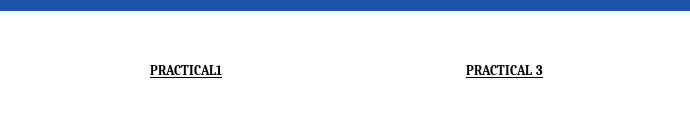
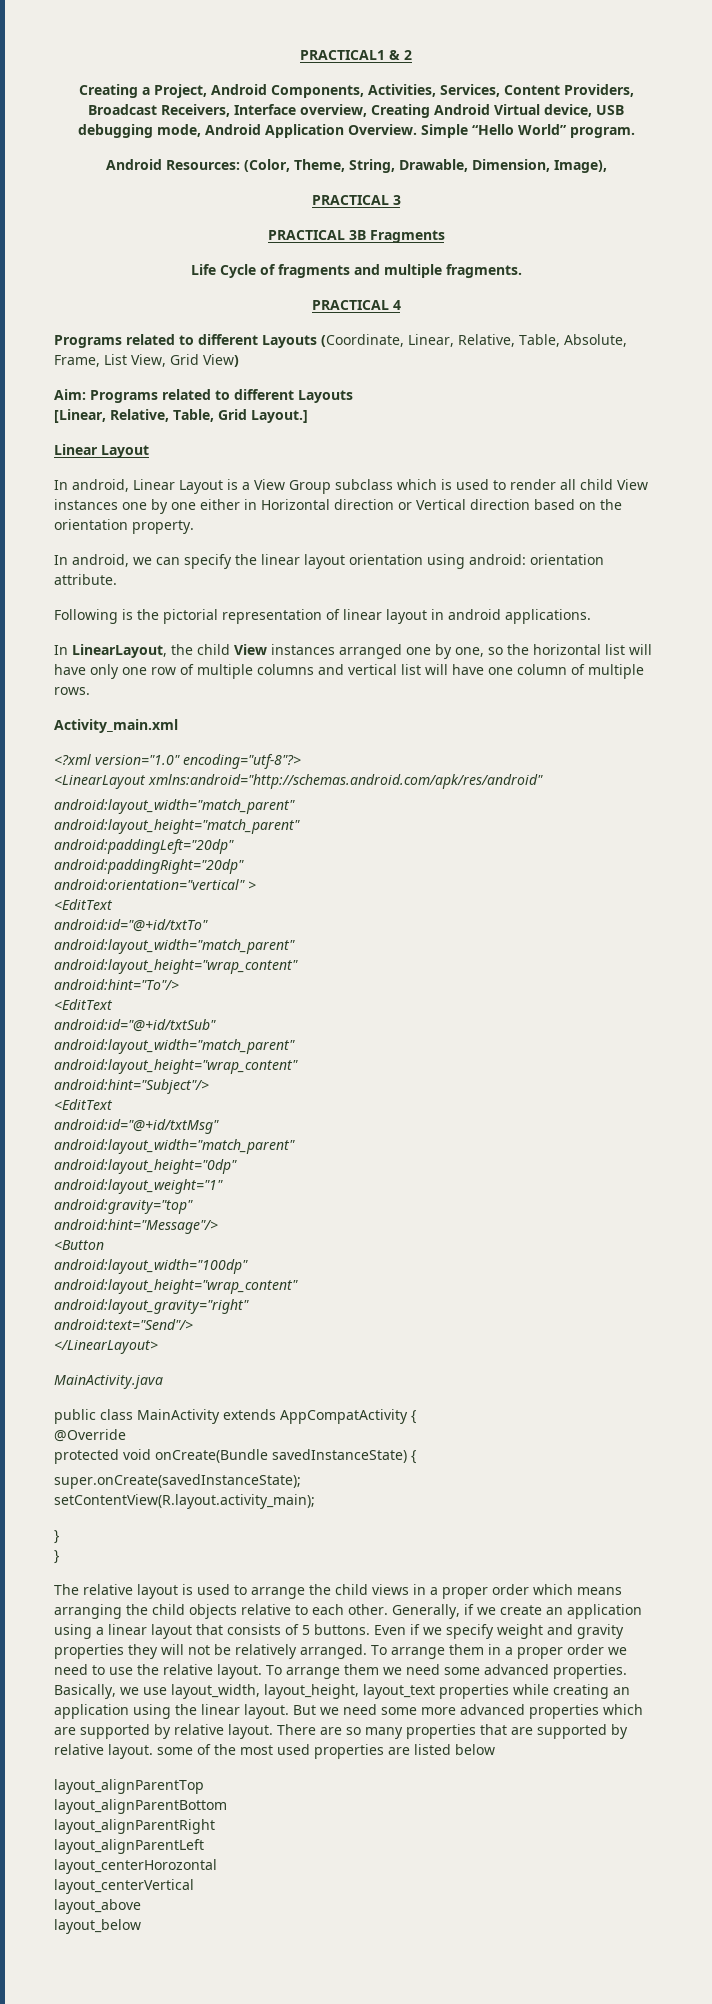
[466,65,543,75] // PRACTICAL 3 -> [389,50,412,60] [78,84,634,98] [88,104,624,118] [77,124,635,138] [105,159,607,173] [311,195,401,205] [267,230,445,243] [190,264,522,278] [311,300,401,310] [54,334,627,348] [54,354,239,367] [54,389,353,403] [54,409,308,423] [54,444,149,458] [54,479,648,494] [54,499,622,514] [54,519,194,534] [54,554,604,569] [54,574,117,585] [54,609,591,624] [54,644,652,659] [54,664,644,679] [54,687,90,695] [54,719,178,733] [54,754,301,769] [54,774,543,789] [54,799,295,814] [54,819,300,834] [54,839,234,854] [54,859,244,874] [54,879,256,890] [54,899,113,910] [54,919,208,932] [54,939,295,954] [54,959,298,974] [54,979,179,990] [54,999,113,1010] [54,1019,216,1032] [54,1039,295,1054] [54,1059,298,1074] [54,1079,209,1094] [54,1099,113,1110] [54,1119,219,1134] [54,1139,295,1154] [54,1159,237,1174] [54,1179,223,1194] [54,1199,193,1214] [54,1219,218,1234] [54,1240,104,1250] [54,1259,248,1274] [54,1279,298,1294] [54,1299,249,1314] [54,1319,193,1330] [54,1340,158,1354] [54,1375,163,1389] [54,1409,416,1424] [54,1429,126,1442] [54,1449,416,1464] [54,1474,301,1489] [54,1494,315,1509] [54,1530,59,1544] [54,1550,59,1564] [54,1584,622,1599] [54,1604,642,1619] [54,1624,624,1639] [54,1644,627,1659] [54,1664,627,1679] [54,1684,630,1699] [54,1704,643,1719] [54,1724,628,1739] [54,1744,495,1759] [54,1779,204,1794] [54,1799,227,1814] [54,1819,215,1834] [54,1839,204,1854] [54,1859,217,1874] [54,1879,194,1894] [54,1899,141,1914] [54,1919,141,1934] & 2 // Creating a Project, Android Components, Activities, Services, Content Providers, Broadcast Receivers, Interface overview, Creating Android Virtual device, USB debugging mode, Android Application Overview. Simple “Hello World” program. // Android Resources: (Color, Theme, String, Drawable, Dimension, Image), // PRACTICAL 3 // PRACTICAL 3B Fragments // Life Cycle of fragments and multiple fragments. // PRACTICAL 4 // Programs related to different Layouts (Coordinate, Linear, Relative, Table, Absolute, Frame, List View, Grid View) // Aim: Programs related to different Layouts // [Linear, Relative, Table, Grid Layout.] // Linear Layout // In android, Linear Layout is a View Group subclass which is used to render all child View instances one by one either in Horizontal direction or Vertical direction based on the orientation property. // In android, we can specify the linear layout orientation using android: orientation attribute. // Following is the pictorial representation of linear layout in android applications. // In LinearLayout, the child View instances arranged one by one, so the horizontal list will have only one row of multiple columns and vertical list will have one column of multiple rows. // Activity_main.xml // <?xml version="1.0" encoding="utf-8"?> // <LinearLayout xmlns:android="http://schemas.android.com/apk/res/android" // android:layout_width="match_parent" // android:layout_height="match_parent" // android:paddingLeft="20dp" // android:paddingRight="20dp" // android:orientation="vertical" > // <EditText // android:id="@+id/txtTo" // android:layout_width="match_parent" // android:layout_height="wrap_content" // android:hint="To"/> // <EditText // android:id="@+id/txtSub" // android:layout_width="match_parent" // android:layout_height="wrap_content" // android:hint="Subject"/> // <EditText // android:id="@+id/txtMsg" // android:layout_width="match_parent" // android:layout_height="0dp" // android:layout_weight="1" // android:gravity="top" // android:hint="Message"/> // <Button // android:layout_width="100dp" // android:layout_height="wrap_content" // android:layout_gravity="right" // android:text="Send"/> // </LinearLayout> // MainActivity.java // public class MainActivity extends AppCompatActivity { // @Override // protected void onCreate(Bundle savedInstanceState) { // super.onCreate(savedInstanceState); // setContentView(R.layout.activity_main); // } // } // The relative layout is used to arrange the child views in a proper order which means arranging the child objects relative to each other. Generally, if we create an application using a linear layout that consists of 5 buttons. Even if we specify weight and gravity properties they will not be relatively arranged. To arrange them in a proper order we need to use the relative layout. To arrange them we need some advanced properties. Basically, we use layout_width, layout_height, layout_text properties while creating an application using the linear layout. But we need some more advanced properties which are supported by relative layout. There are so many properties that are supported by relative layout. some of the most used properties are listed below // layout_alignParentTop // layout_alignParentBottom // layout_alignParentRight // layout_alignParentLeft // layout_centerHorozontal // layout_centerVertical // layout_above // layout_below

